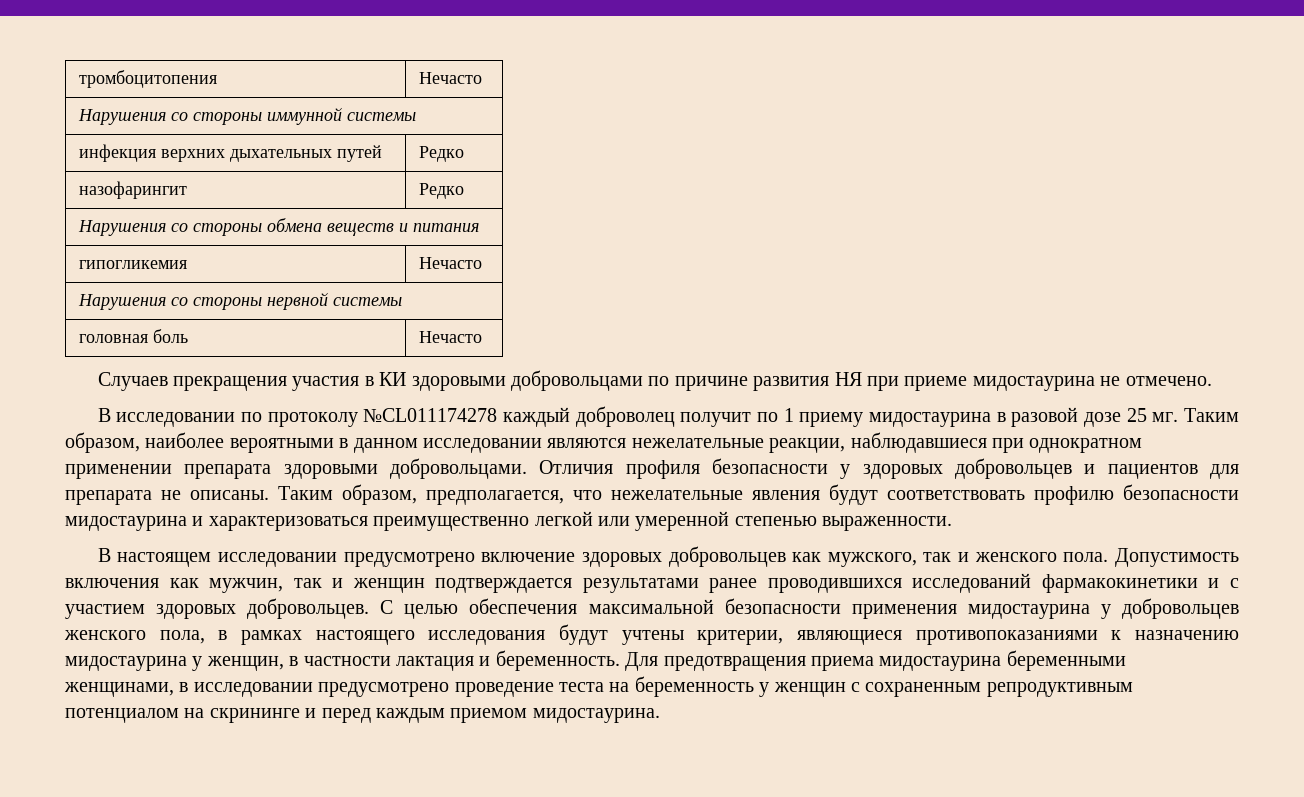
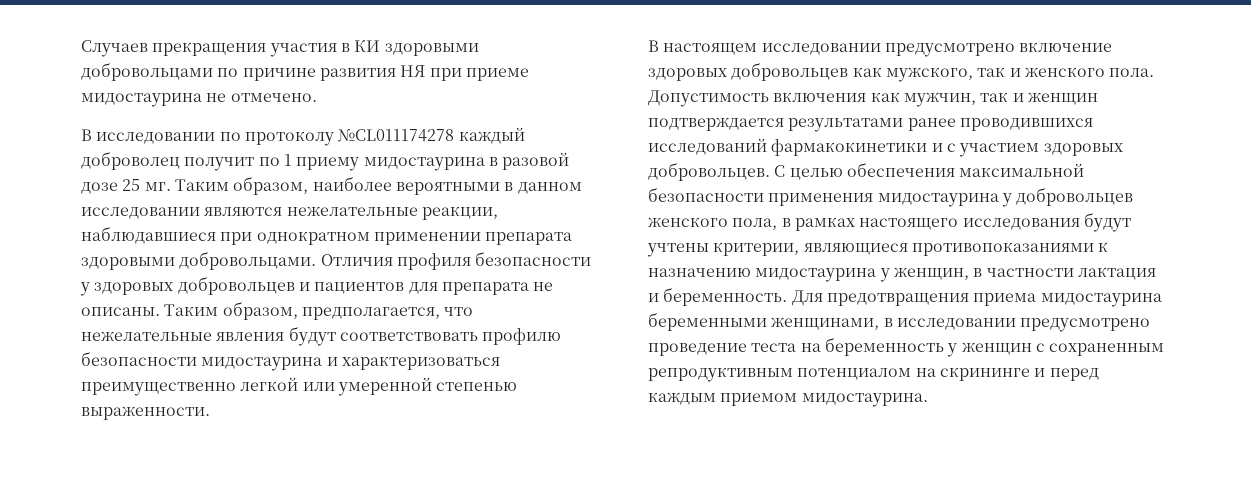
[79,70,218,88] [419,72,483,84] [78,107,417,125] [79,144,383,162] [419,146,465,162] [79,181,188,199] [419,183,465,199] [78,218,480,236] [79,260,188,269] [419,257,483,269] [78,292,403,310] [79,329,189,343] [419,331,483,343] тромбоцитопения | Нечасто // Нарушения со стороны иммунной системы // инфекция верхних дыхательных путей | Редко // назофарингит | Редко // Нарушения со стороны обмена веществ и питания // гипогликемия | Нечасто // Нарушения со стороны нервной системы // головная боль | Нечасто // -> (81, 48) none

